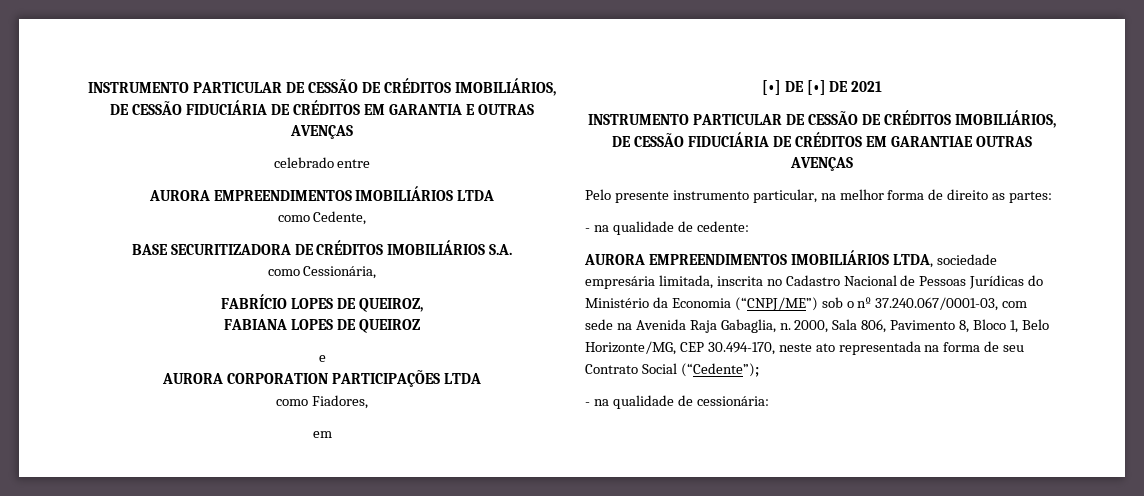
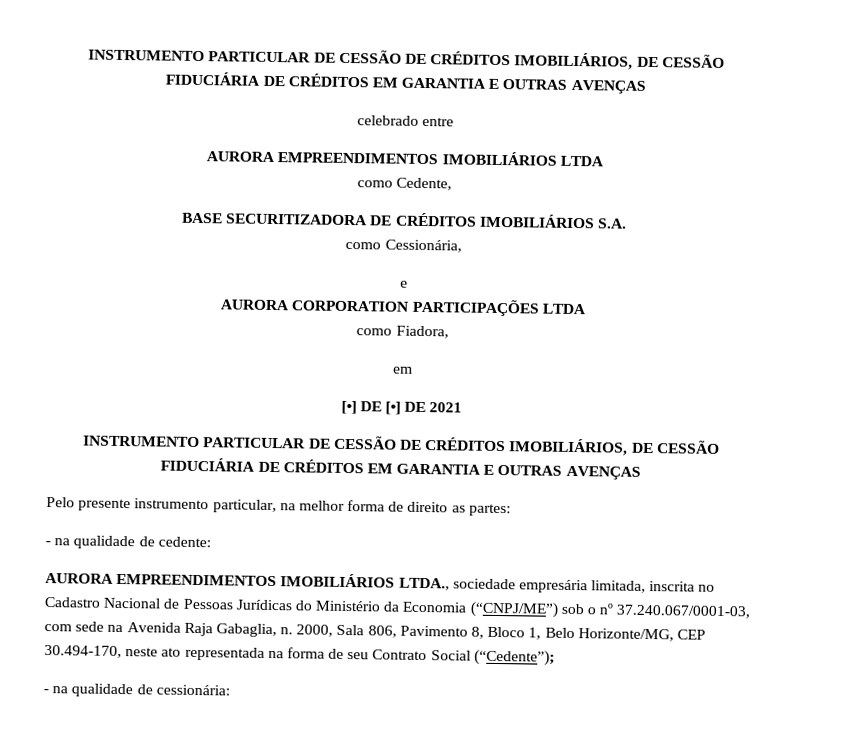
[221,294,423,312] [224,319,420,333] // FABRÍCIO LOPES DE QUEIROZ, // FABIANA LOPES DE QUEIROZ -> (462, 246) none
[311,395,368,409] Fiadores, -> [395,325,449,339] Fiadora,
[890,136,973,147] GARANTIAE -> [396,463,495,475] GARANTIA E
[892,254,933,268] LTDA, -> [398,577,450,591] LTDA.,

